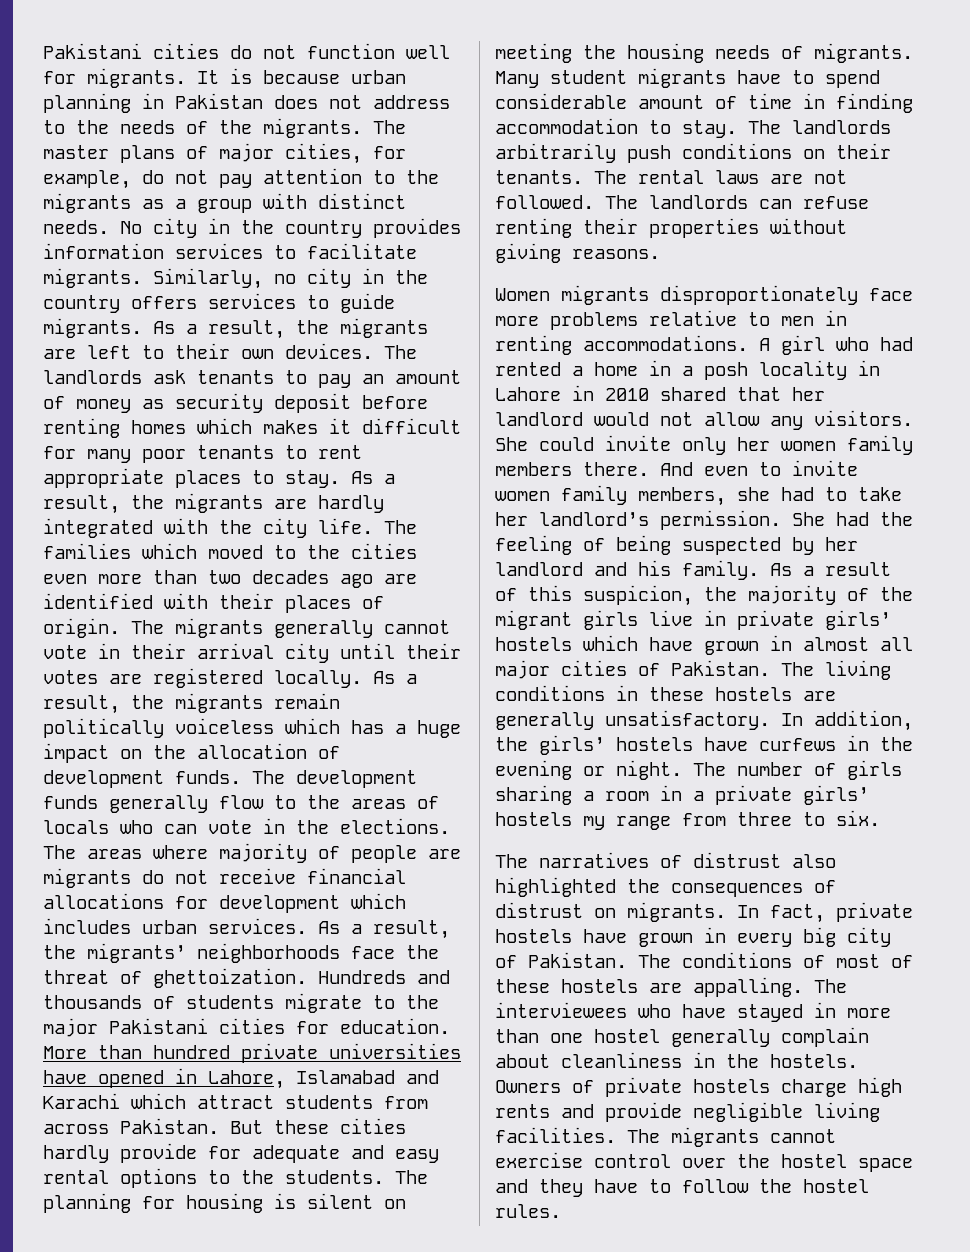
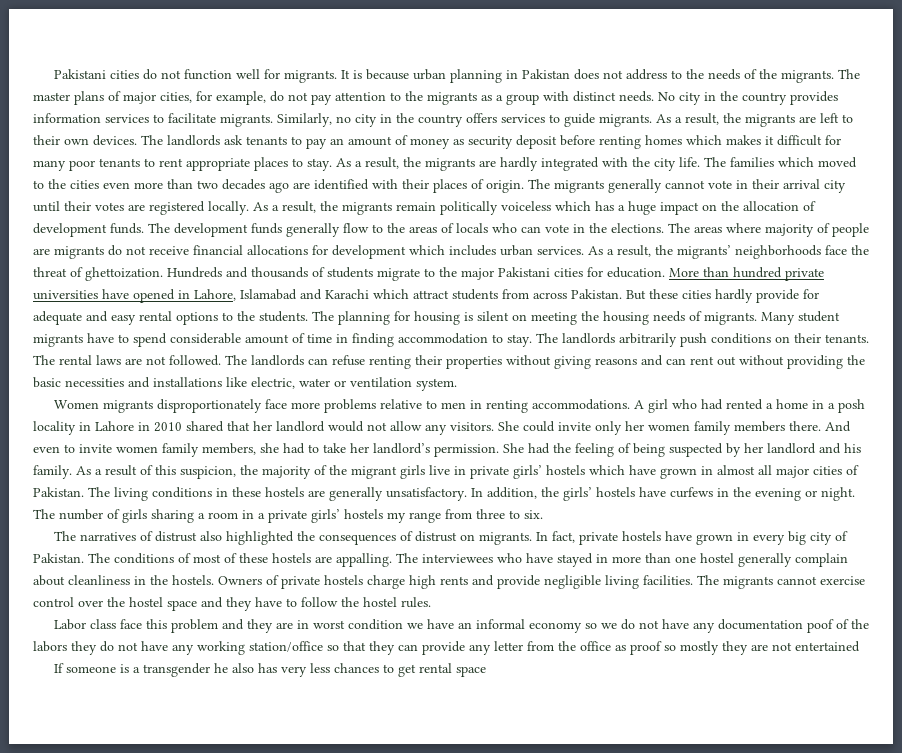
[572,249,660,259] reasons. -> [595,355,865,369] [33,377,457,391] reasons and can rent out without providing the basic necessities and installations like electric, water or ventilation system.
(561, 1211) none -> [53,619,869,633] [33,641,860,655] [53,663,486,677] // Labor class face this problem and they are in worst condition we have an informal economy so we do not have any documentation poof of the labors they do not have any working station/office so that they can provide any letter from the office as proof so mostly they are not entertained // If someone is a transgender he also has very less chances to get rental space

